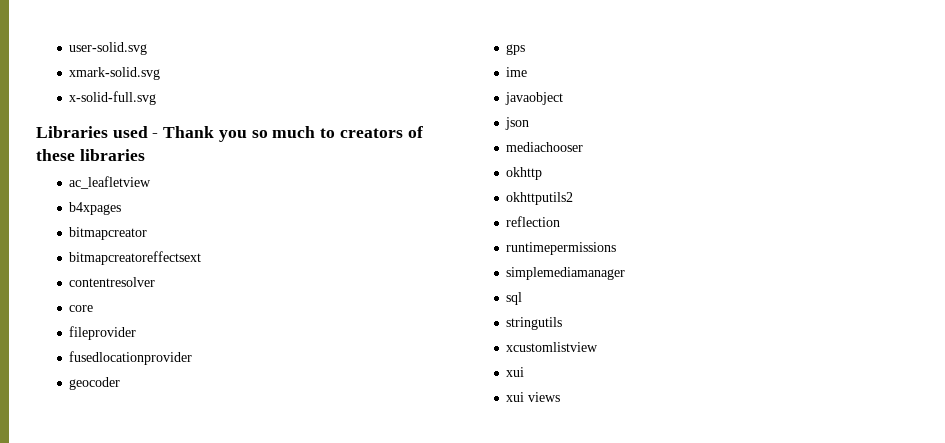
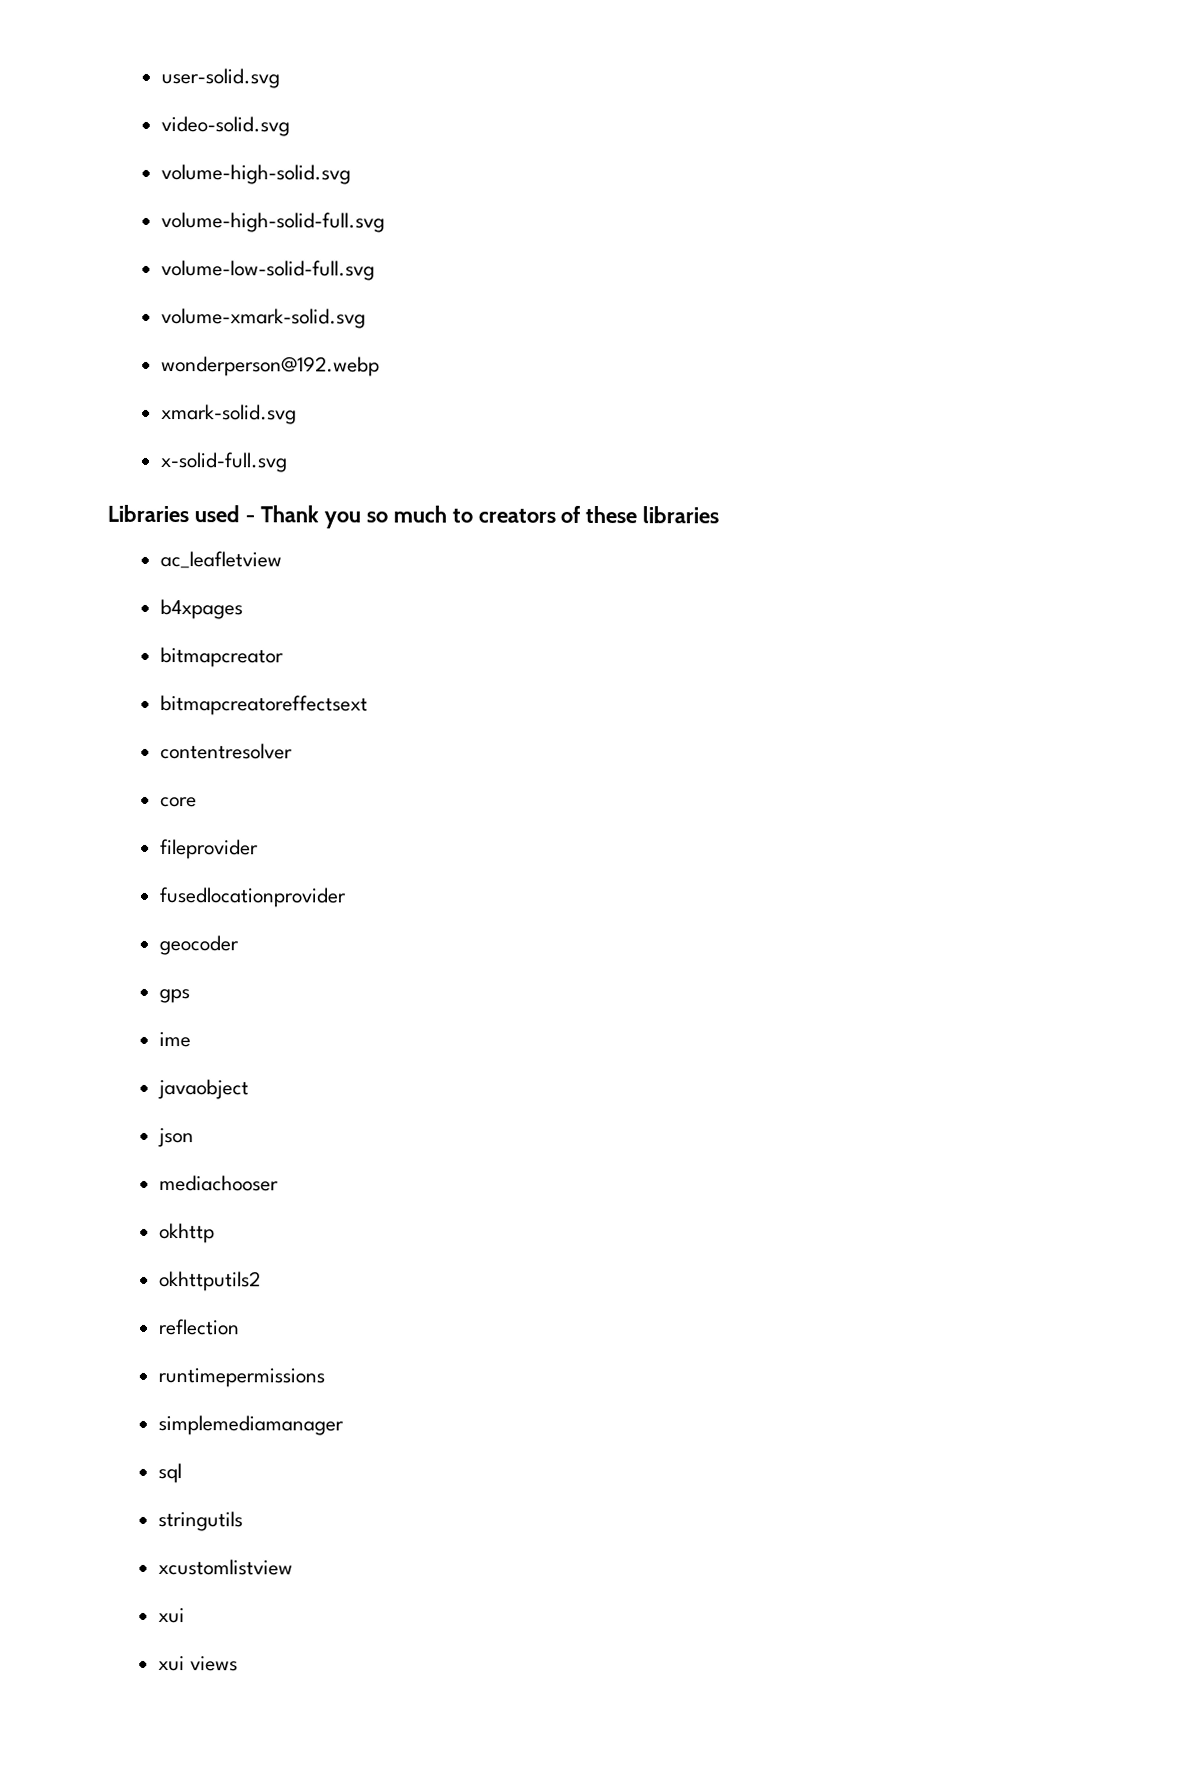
(148, 48) none -> [161,116,291,137] [161,164,352,185] [161,212,386,233] [161,260,376,281] [161,308,367,329] [161,356,381,377] // video-solid.svg // volume-high-solid.svg // volume-high-solid-full.svg // volume-low-solid-full.svg // volume-xmark-solid.svg // wonderperson@192.webp

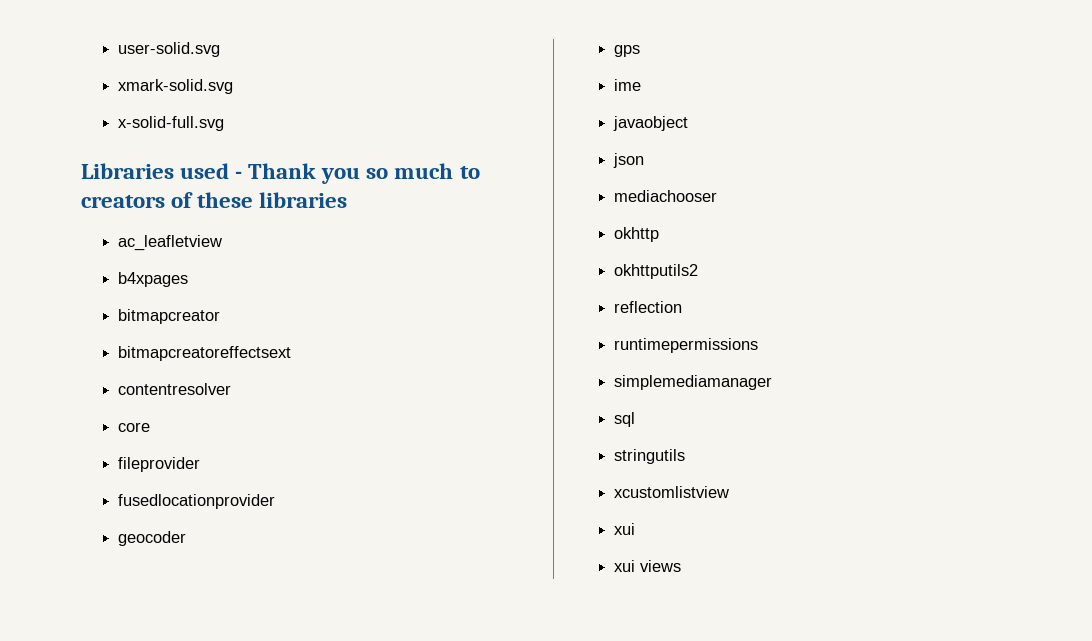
[161,116,291,137] [161,164,352,185] [161,212,386,233] [161,260,376,281] [161,308,367,329] [161,356,381,377] // video-solid.svg // volume-high-solid.svg // volume-high-solid-full.svg // volume-low-solid-full.svg // volume-xmark-solid.svg // wonderperson@192.webp -> (221, 49) none

